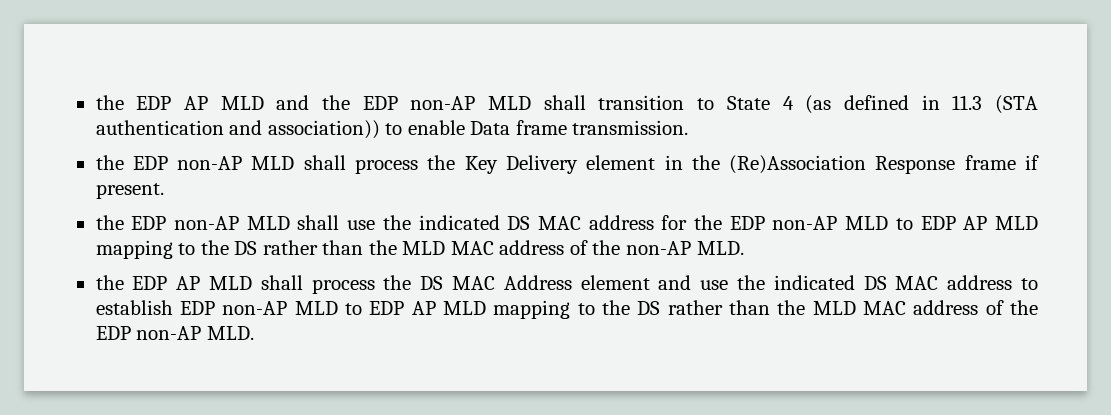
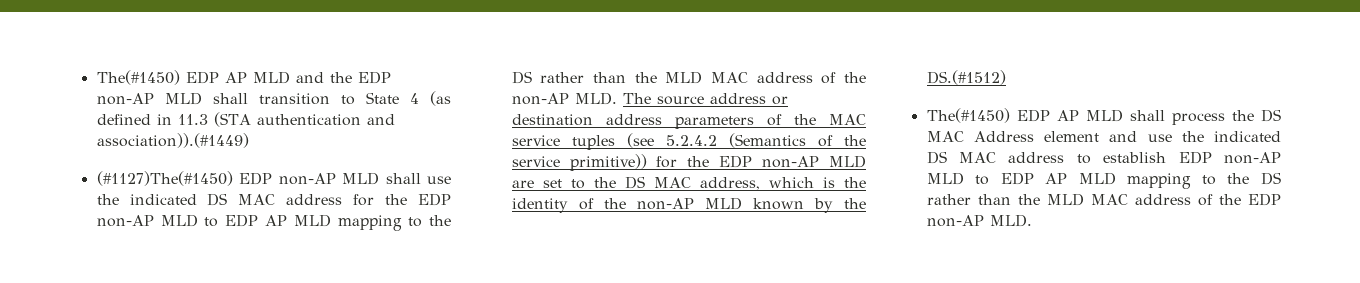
[95,95,124,110] the -> [96,70,180,85] The(#1450)
[267,120,689,139] [95,155,1039,174] [95,183,164,199] [95,215,124,230] association)) to enable Data frame transmission. // the EDP non-AP MLD shall process the Key Delivery element in the (Re)Association Response frame if present. // the -> [96,133,249,148] [96,171,233,186] association)).(#1449) // (#1127)The(#1450)
[95,275,124,290] // the -> [622,93,788,105] [511,114,866,129] [511,133,866,150] [511,154,866,171] [511,176,866,190] [511,197,866,213] [926,70,1006,85] [926,108,1010,123] The source address or destination address parameters of the MAC service tuples (see 5.2.4.2 (Semantics of the service primitive)) for the EDP non-AP MLD are set to the DS MAC address, which is the identity of the non-AP MLD known by the DS.(#1512) // The(#1450)

